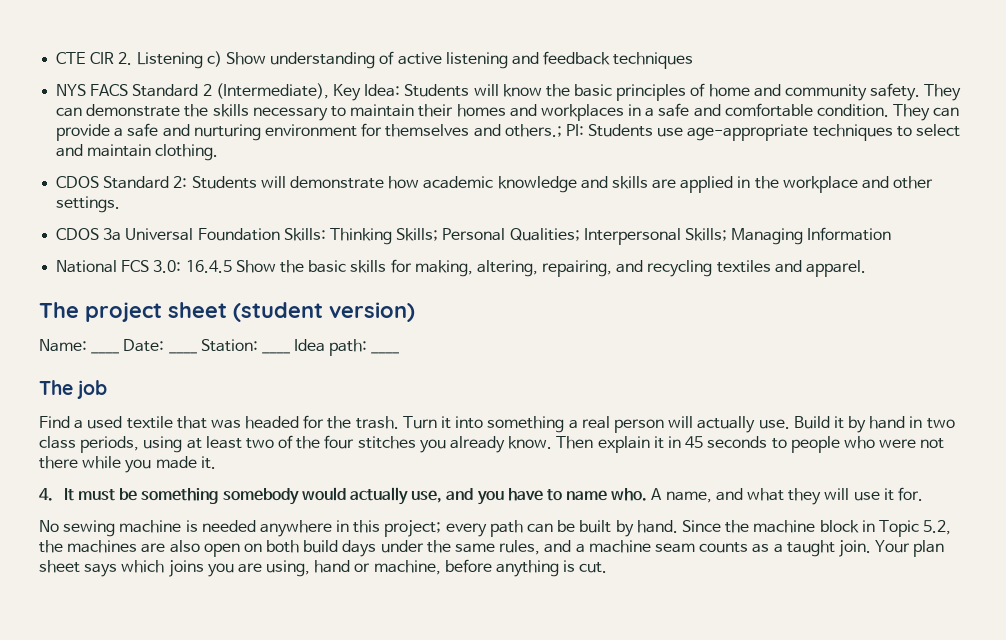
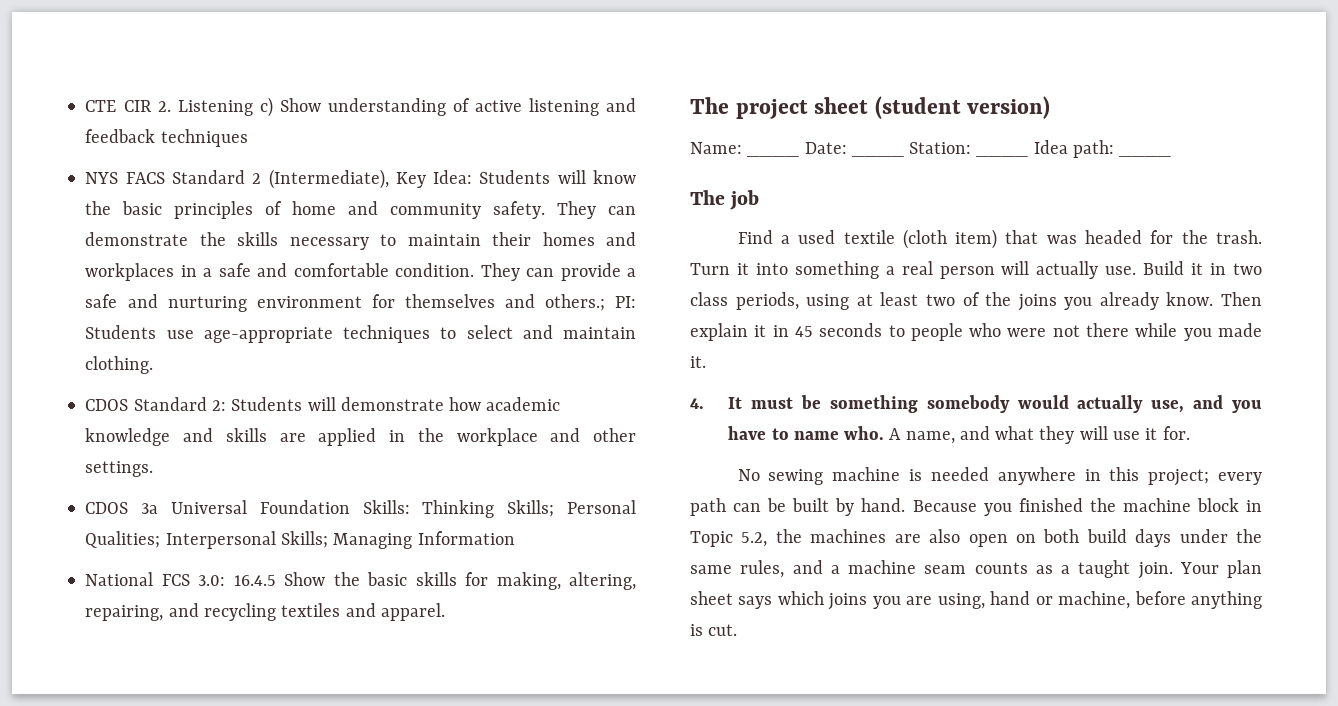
(173, 422) none -> [902,229,998,249] (cloth item)
[848,416,906,433] by hand -> (1204, 269) none
[324,435,416,449] four stitches -> [1017,294,1057,311] joins
[681,520,721,532] Since -> [912,498,1083,516] Because you finished

